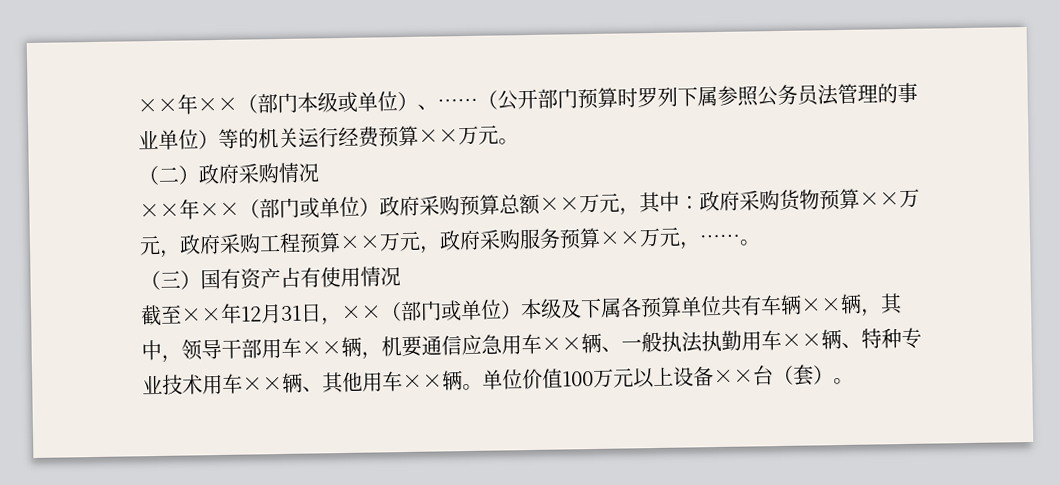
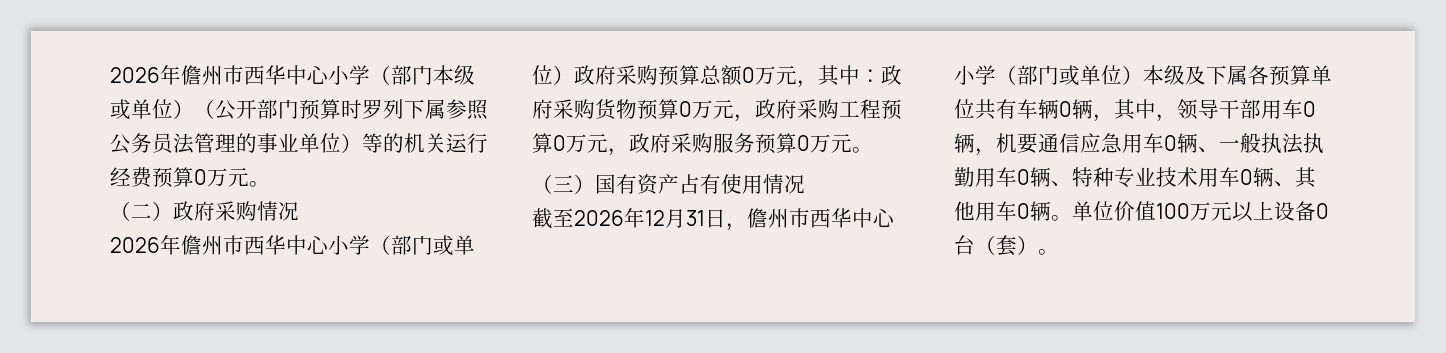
[137,94,238,115] ××年×× -> [110,65,370,85] 2026年儋州市西华中心小学
[417,98,478,110] 、…… -> (194, 109) none
[418,129,459,144] ×× -> [194,169,207,185] 0
[139,199,240,220] ××年×× -> [110,235,370,255] 2026年儋州市西华中心小学
[539,197,580,212] ×× -> [742,67,755,83] 0
[859,192,900,207] ×× -> [679,101,692,117] 0
[339,235,381,251] ×× -> [553,135,566,151] 0
[599,227,741,250] ××万元，…… -> [797,134,852,153] 0万元
[181,307,222,323] ×× -> [574,210,624,226] 2026
[340,305,382,321] ×× -> [747,208,895,228] [954,65,996,85] 儋州市西华中心小学
[800,298,842,313] ×× -> [1059,101,1072,117] 0
[301,341,342,356] ×× -> [1303,101,1316,117] 0
[541,337,582,352] ×× -> [1164,135,1177,151] 0
[781,333,822,348] ×× -> [1017,169,1030,185] 0
[242,376,283,392] ×× -> [1240,169,1253,185] 0
[402,374,443,390] ×× -> [1017,203,1030,219] 0
[713,369,754,385] ×× -> [1316,203,1329,219] 0

